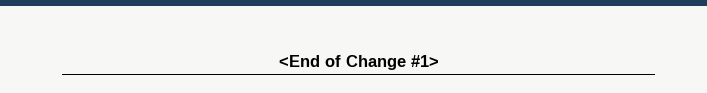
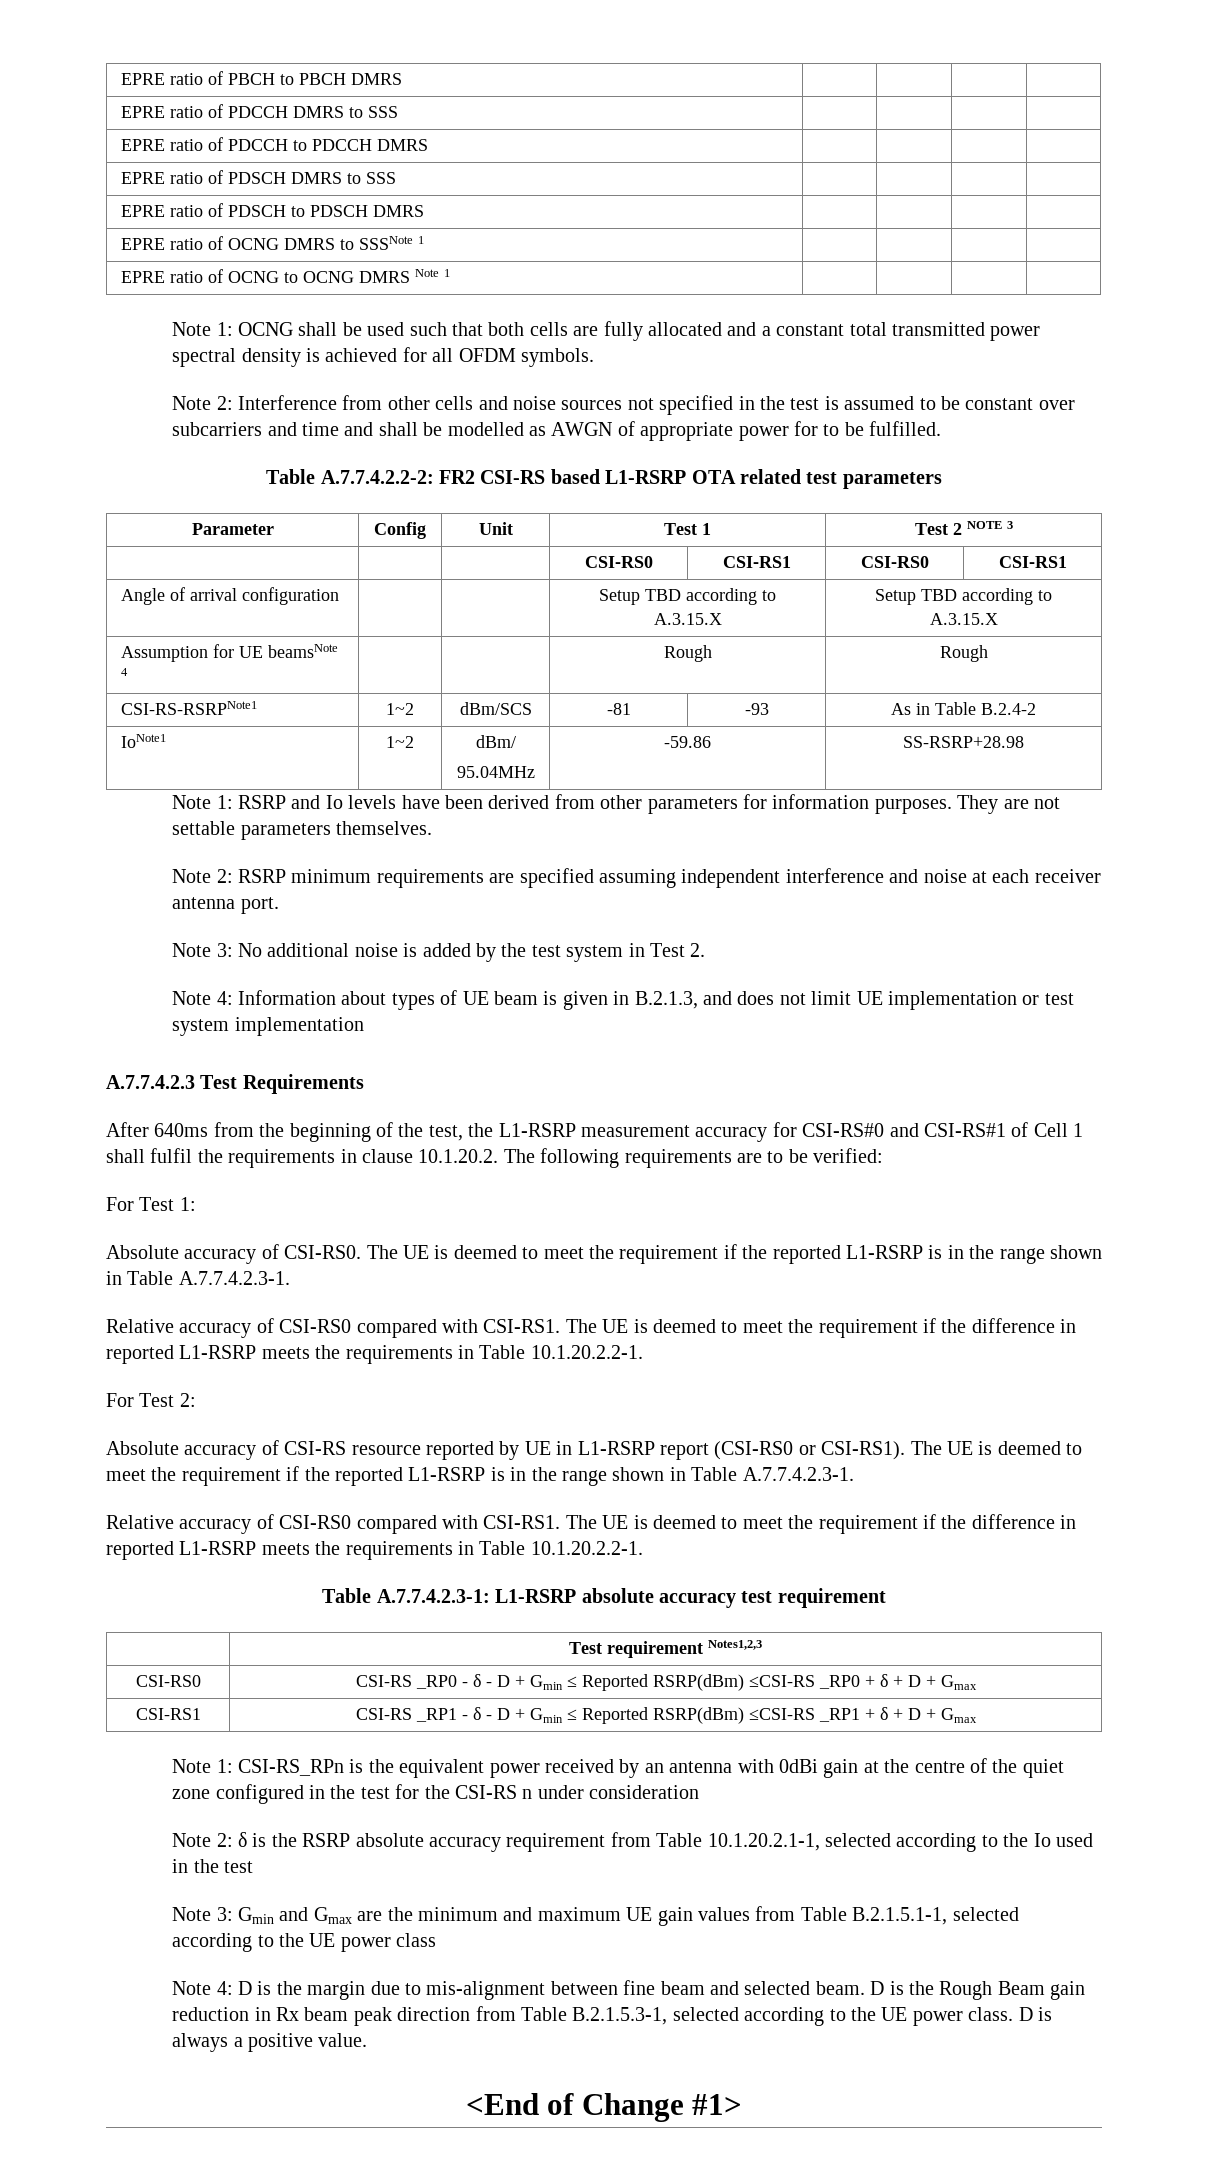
(278, 61) none -> [120,71,402,85] [120,104,398,118] [120,137,428,151] [120,170,396,184] [120,203,424,217] [120,236,424,250] [120,269,450,283] [172,321,1041,341] [172,347,595,367] [172,395,1075,415] [172,421,942,441] [266,469,942,489] [191,523,274,535] [374,522,426,539] [478,522,513,535] [664,523,711,535] [914,521,1013,535] [584,556,653,568] [722,556,791,568] [860,556,929,568] [998,556,1067,568] [120,587,339,605] [599,588,776,605] [653,613,722,625] [875,588,1052,605] [929,613,998,625] [120,644,338,662] [120,668,128,676] [663,645,712,662] [939,645,988,662] [120,701,257,715] [386,703,414,715] [459,702,532,715] [606,703,631,715] [744,703,769,715] [891,702,1036,715] [120,734,166,748] [386,736,414,748] [475,735,516,748] [456,766,535,778] [664,736,711,748] [903,736,1024,748] [172,794,1061,814] [172,821,433,840] [172,868,1101,888] [172,897,279,914] [172,943,706,962] [172,990,1074,1010] [172,1017,364,1036] [106,1074,364,1094] [106,1122,1084,1142] [106,1148,884,1168] [106,1197,196,1211] [106,1244,1102,1264] [106,1271,290,1285] [106,1318,1077,1338] [106,1345,643,1364] [106,1393,196,1407] [106,1440,1083,1460] [106,1466,854,1486] [106,1514,1077,1534] [106,1541,643,1560] [322,1588,886,1608] [569,1640,762,1658] [135,1675,201,1687] [355,1674,977,1691] [135,1708,201,1720] [355,1707,977,1724] [172,1758,1064,1778] [172,1784,700,1804] [172,1832,1094,1852] [172,1859,254,1873] [172,1906,1019,1926] [172,1933,437,1952] [172,1980,1086,2000] [172,2006,1053,2026] [172,2033,368,2052] EPRE ratio of PBCH to PBCH DMRS | | | | // EPRE ratio of PDCCH DMRS to SSS | | | | // EPRE ratio of PDCCH to PDCCH DMRS | | | | // EPRE ratio of PDSCH DMRS to SSS | | | | // EPRE ratio of PDSCH to PDSCH DMRS | | | | // EPRE ratio of OCNG DMRS to SSSNote 1 | | | | // EPRE ratio of OCNG to OCNG DMRS Note 1 | | | | // Note 1: OCNG shall be used such that both cells are fully allocated and a constant total transmitted power spectral density is achieved for all OFDM symbols. // Note 2: Interference from other cells and noise sources not specified in the test is assumed to be constant over subcarriers and time and shall be modelled as AWGN of appropriate power for to be fulfilled. // Table A.7.7.4.2.2-2: FR2 CSI-RS based L1-RSRP OTA related test parameters // Parameter | Config | Unit | Test 1 | Test 2 NOTE 3 // | | | CSI-RS0 | CSI-RS1 | CSI-RS0 | CSI-RS1 // Angle of arrival configuration | | | Setup TBD according to A.3.15.X | Setup TBD according to A.3.15.X // Assumption for UE beamsNote 4 | | | Rough | Rough // CSI-RS-RSRPNote1 | 1~2 | dBm/SCS | -81 | -93 | As in Table B.2.4-2 // IoNote1 | 1~2 | dBm/ // 95.04MHz | -59.86 | SS-RSRP+28.98 // Note 1: RSRP and Io levels have been derived from other parameters for information purposes. They are not settable parameters themselves. // Note 2: RSRP minimum requirements are specified assuming independent interference and noise at each receiver antenna port. // Note 3: No additional noise is added by the test system in Test 2. // Note 4: Information about types of UE beam is given in B.2.1.3, and does not limit UE implementation or test system implementation // A.7.7.4.2.3 Test Requirements // After 640ms from the beginning of the test, the L1-RSRP measurement accuracy for CSI-RS#0 and CSI-RS#1 of Cell 1 shall fulfil the requirements in clause 10.1.20.2. The following requirements are to be verified: // For Test 1: // Absolute accuracy of CSI-RS0. The UE is deemed to meet the requirement if the reported L1-RSRP is in the range shown in Table A.7.7.4.2.3-1. // Relative accuracy of CSI-RS0 compared with CSI-RS1. The UE is deemed to meet the requirement if the difference in reported L1-RSRP meets the requirements in Table 10.1.20.2.2-1. // For Test 2: // Absolute accuracy of CSI-RS resource reported by UE in L1-RSRP report (CSI-RS0 or CSI-RS1). The UE is deemed to meet the requirement if the reported L1-RSRP is in the range shown in Table A.7.7.4.2.3-1. // Relative accuracy of CSI-RS0 compared with CSI-RS1. The UE is deemed to meet the requirement if the difference in reported L1-RSRP meets the requirements in Table 10.1.20.2.2-1. // Table A.7.7.4.2.3-1: L1-RSRP absolute accuracy test requirement // | Test requirement Notes1,2,3 // CSI-RS0 | CSI-RS _RP0 - δ - D + Gmin ≤ Reported RSRP(dBm) ≤CSI-RS _RP0 + δ + D + Gmax // CSI-RS1 | CSI-RS _RP1 - δ - D + Gmin ≤ Reported RSRP(dBm) ≤CSI-RS _RP1 + δ + D + Gmax // Note 1: CSI-RS_RPn is the equivalent power received by an antenna with 0dBi gain at the centre of the quiet zone configured in the test for the CSI-RS n under consideration // Note 2: δ is the RSRP absolute accuracy requirement from Table 10.1.20.2.1-1, selected according to the Io used in the test // Note 3: Gmin and Gmax are the minimum and maximum UE gain values from Table B.2.1.5.1-1, selected according to the UE power class // Note 4: D is the margin due to mis-alignment between fine beam and selected beam. D is the Rough Beam gain reduction in Rx beam peak direction from Table B.2.1.5.3-1, selected according to the UE power class. D is always a positive value. //

